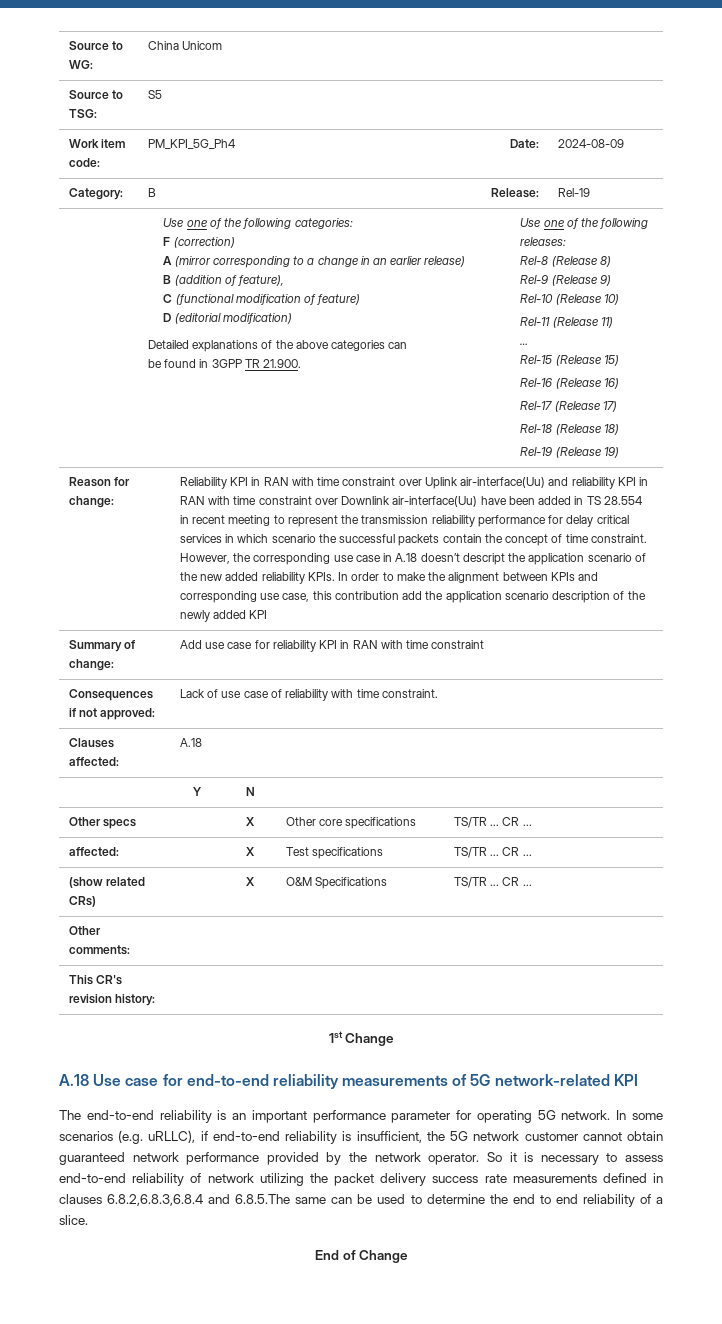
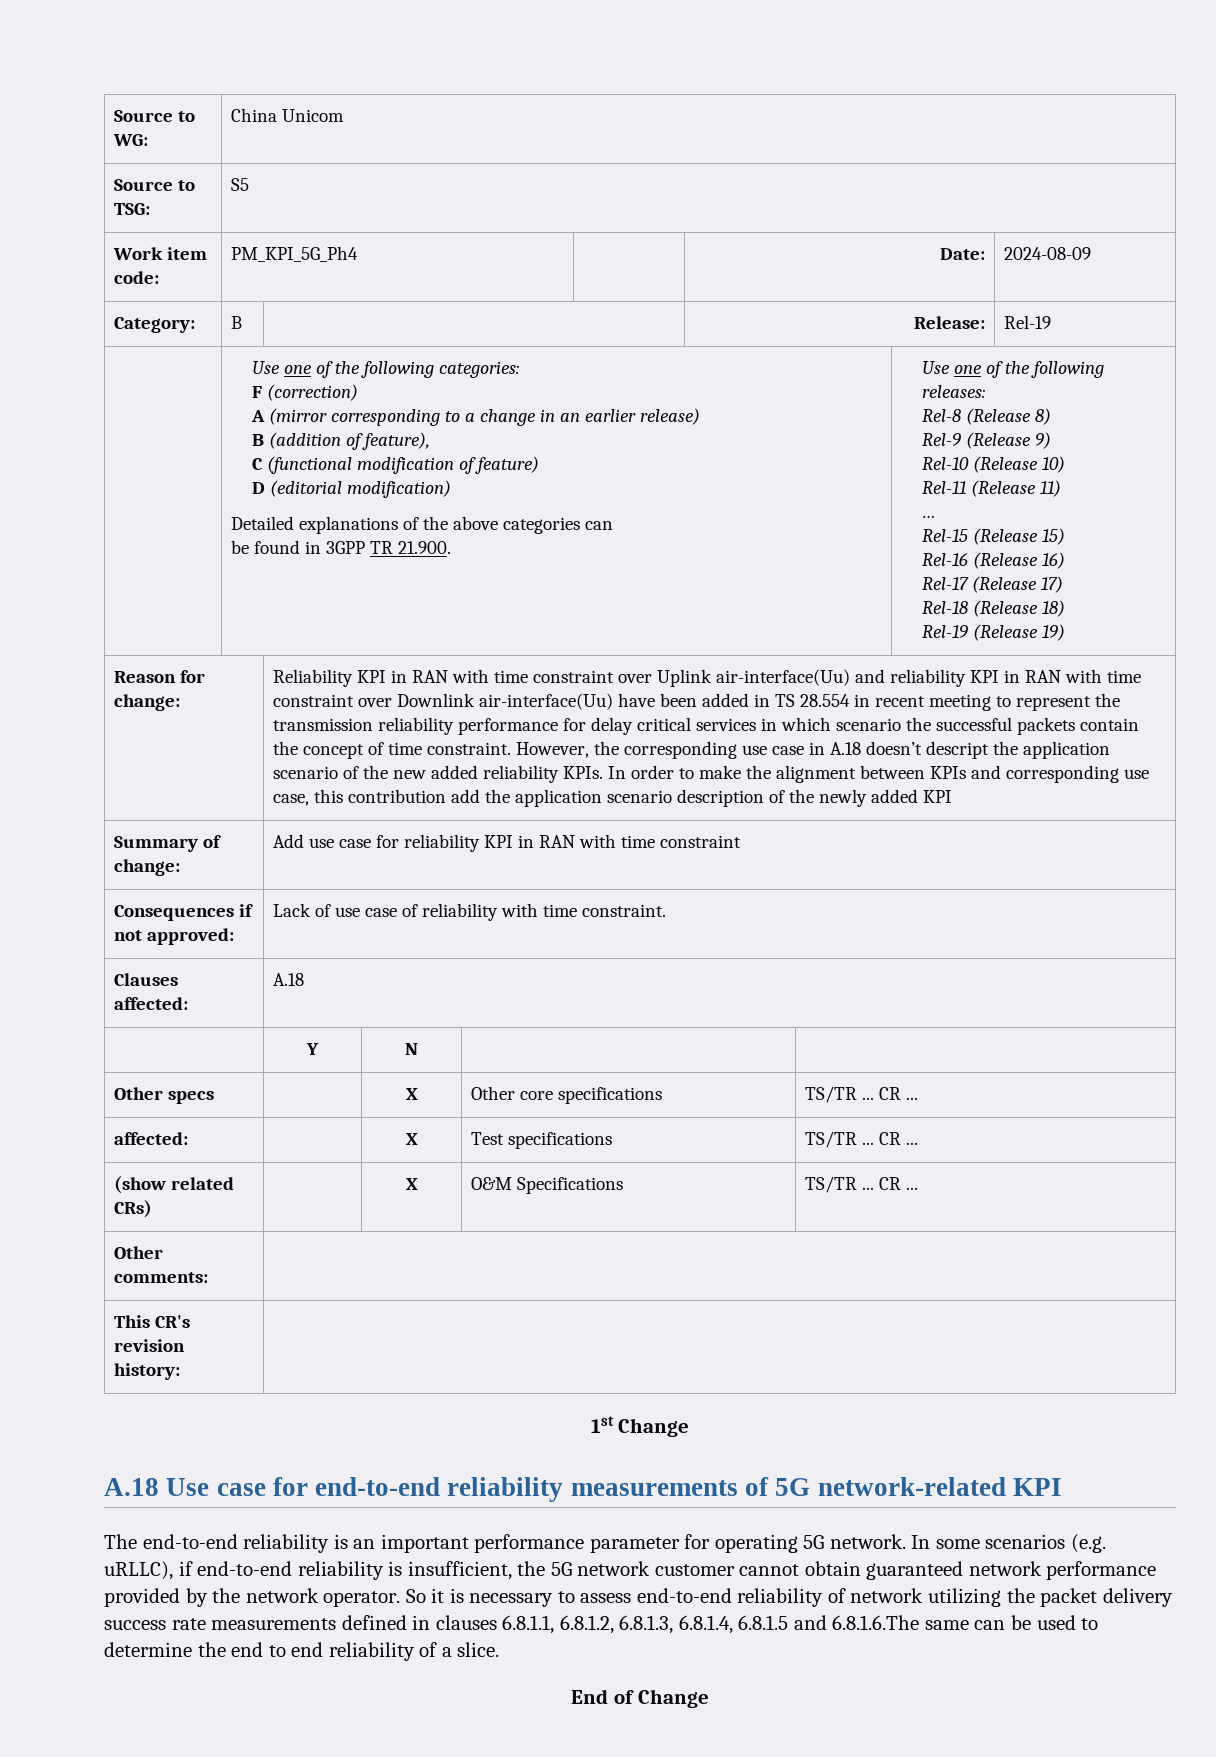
[107,1194,291,1206] 6.8.2,6.8.3,6.8.4 and 6.8.5.The -> [502,1615,920,1634] 6.8.1.1, 6.8.1.2, 6.8.1.3, 6.8.1.4, 6.8.1.5 and 6.8.1.6.The

